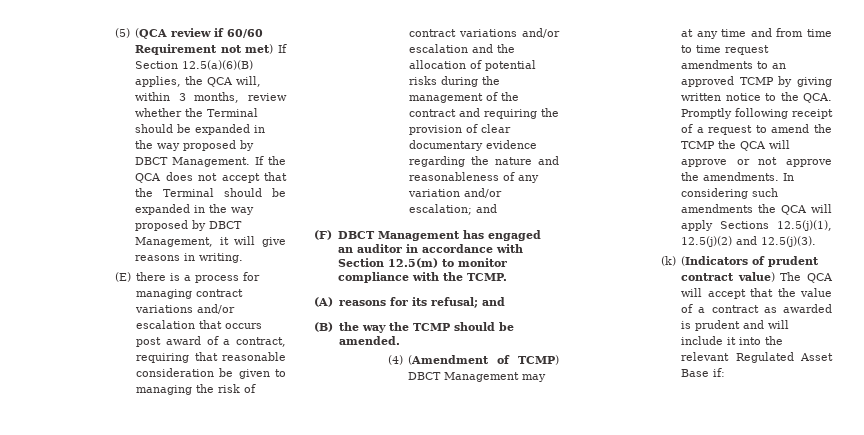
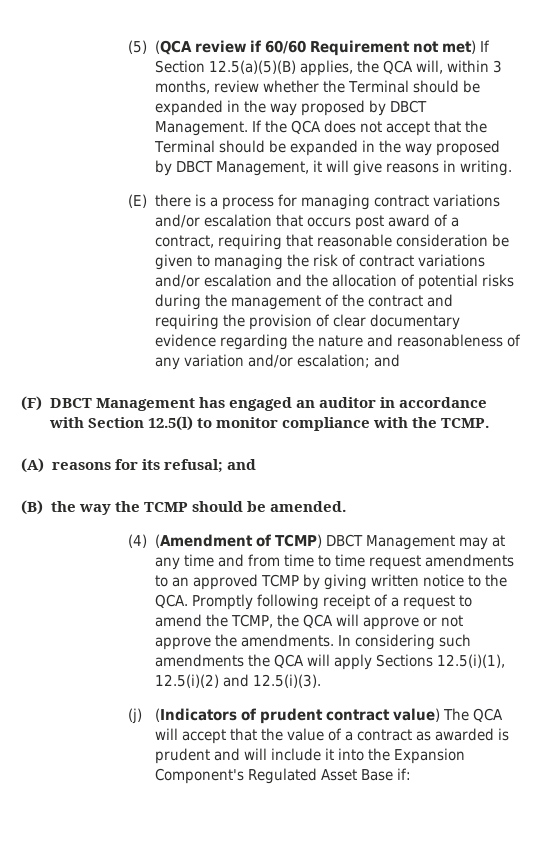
[182,60,253,70] 12.5(a)(6)(B) -> [208,60,296,74] 12.5(a)(5)(B)
[387,258,438,268] 12.5(m) -> [147,416,193,431] 12.5(l)
[681,141,715,149] TCMP -> [230,614,273,628] TCMP,
[777,220,832,231] [681,236,816,247] [660,256,676,266] 12.5(j)(1), 12.5(j)(2) and 12.5(j)(3). // (k) -> [436,654,505,668] [154,674,321,688] [127,708,142,724] 12.5(i)(1), 12.5(i)(2) and 12.5(i)(3). // (j)
[681,352,729,361] relevant -> [394,748,466,764] [154,768,244,784] Expansion Component's

